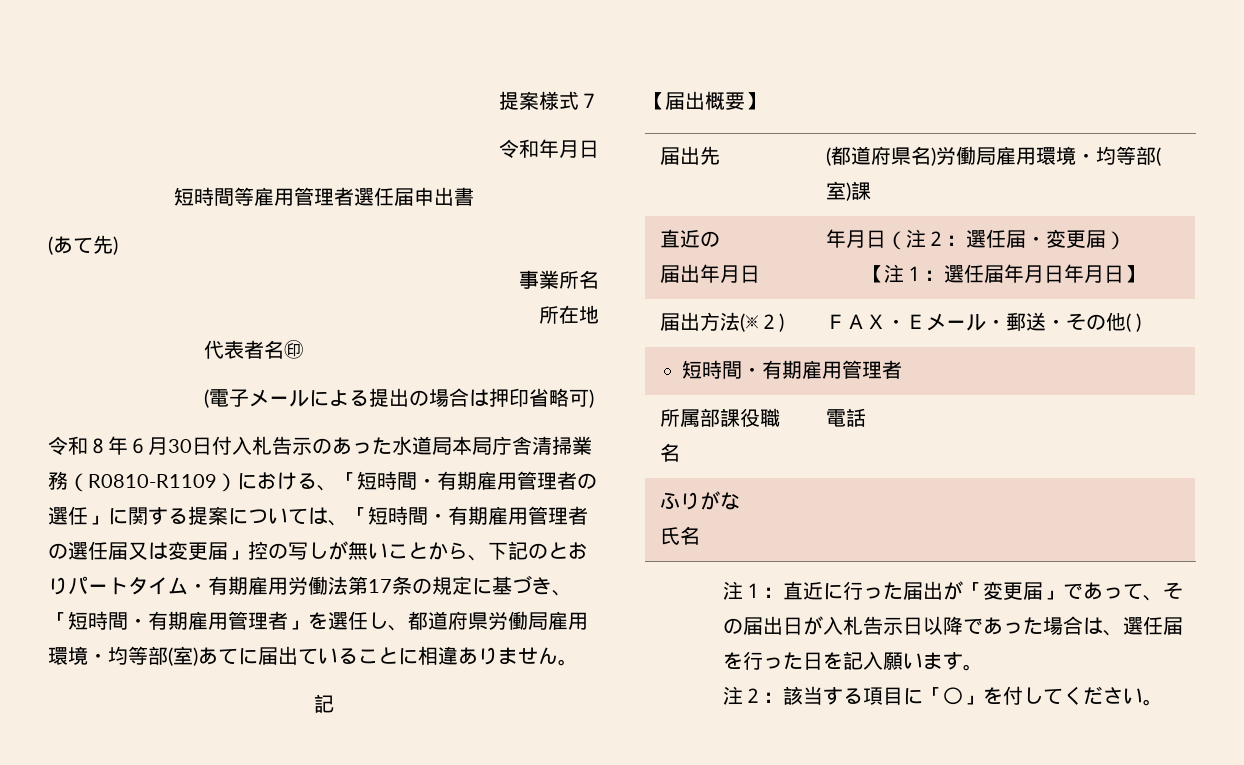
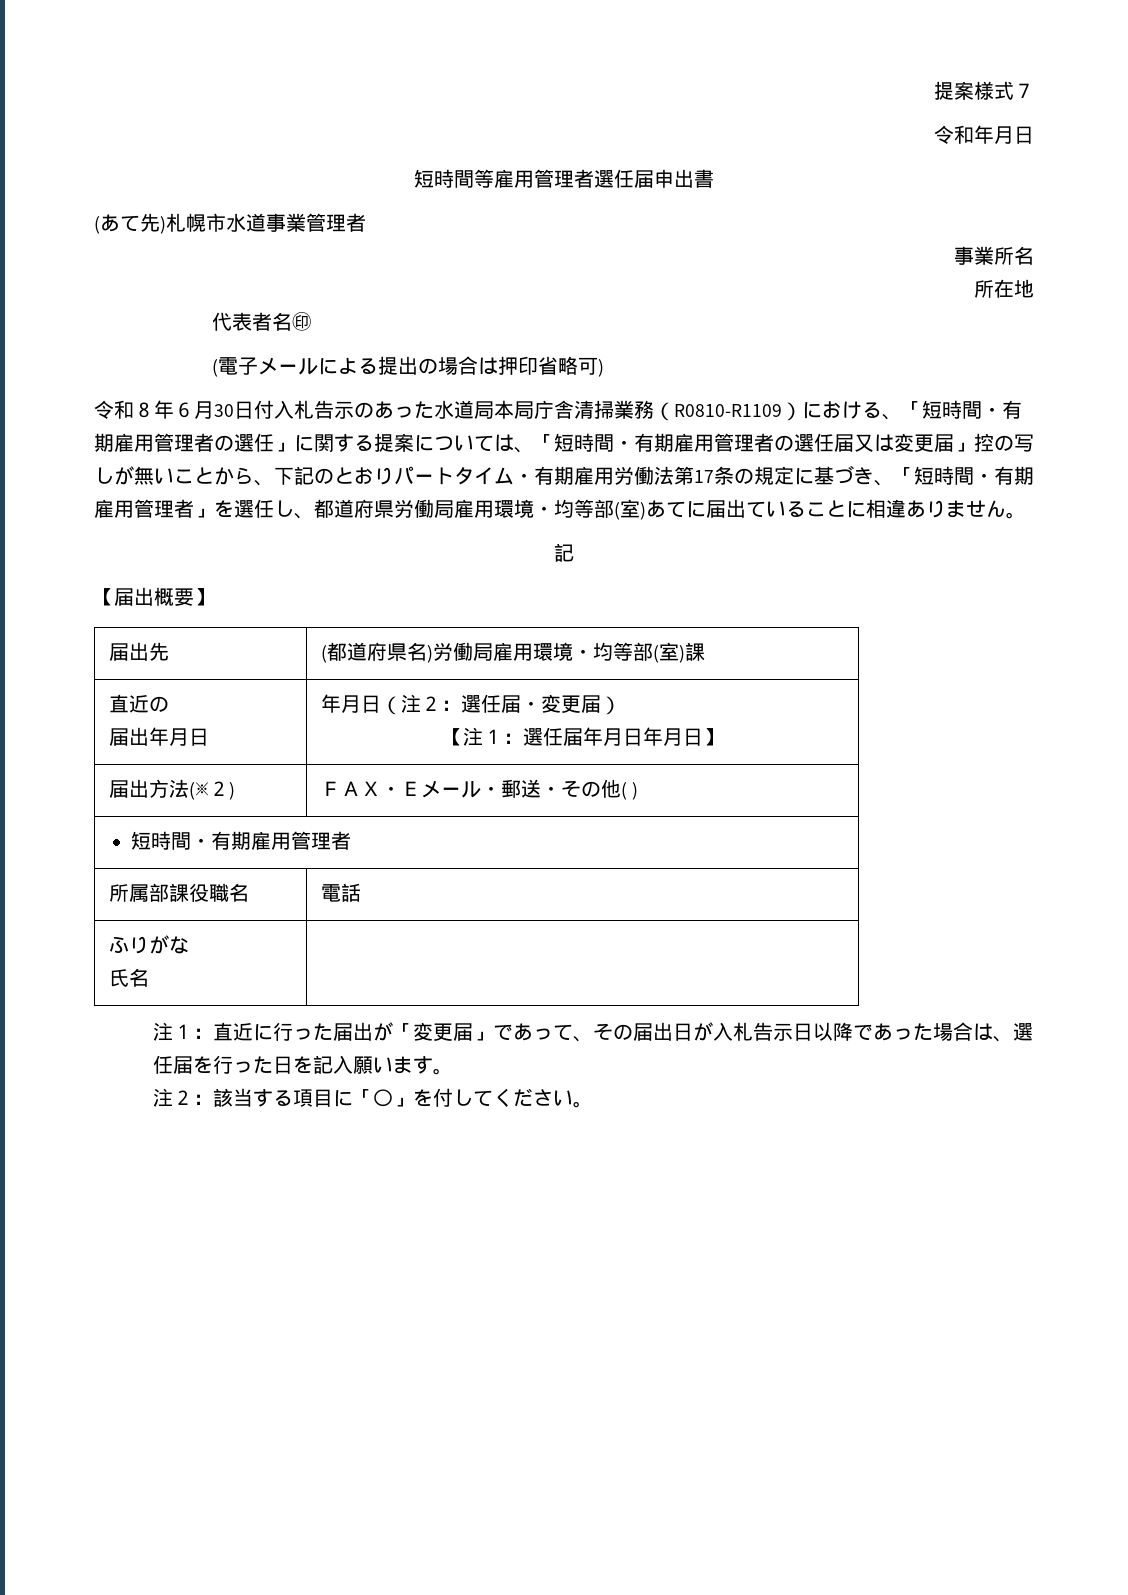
(118, 245) none -> [166,213,366,232] 札幌市水道事業管理者

